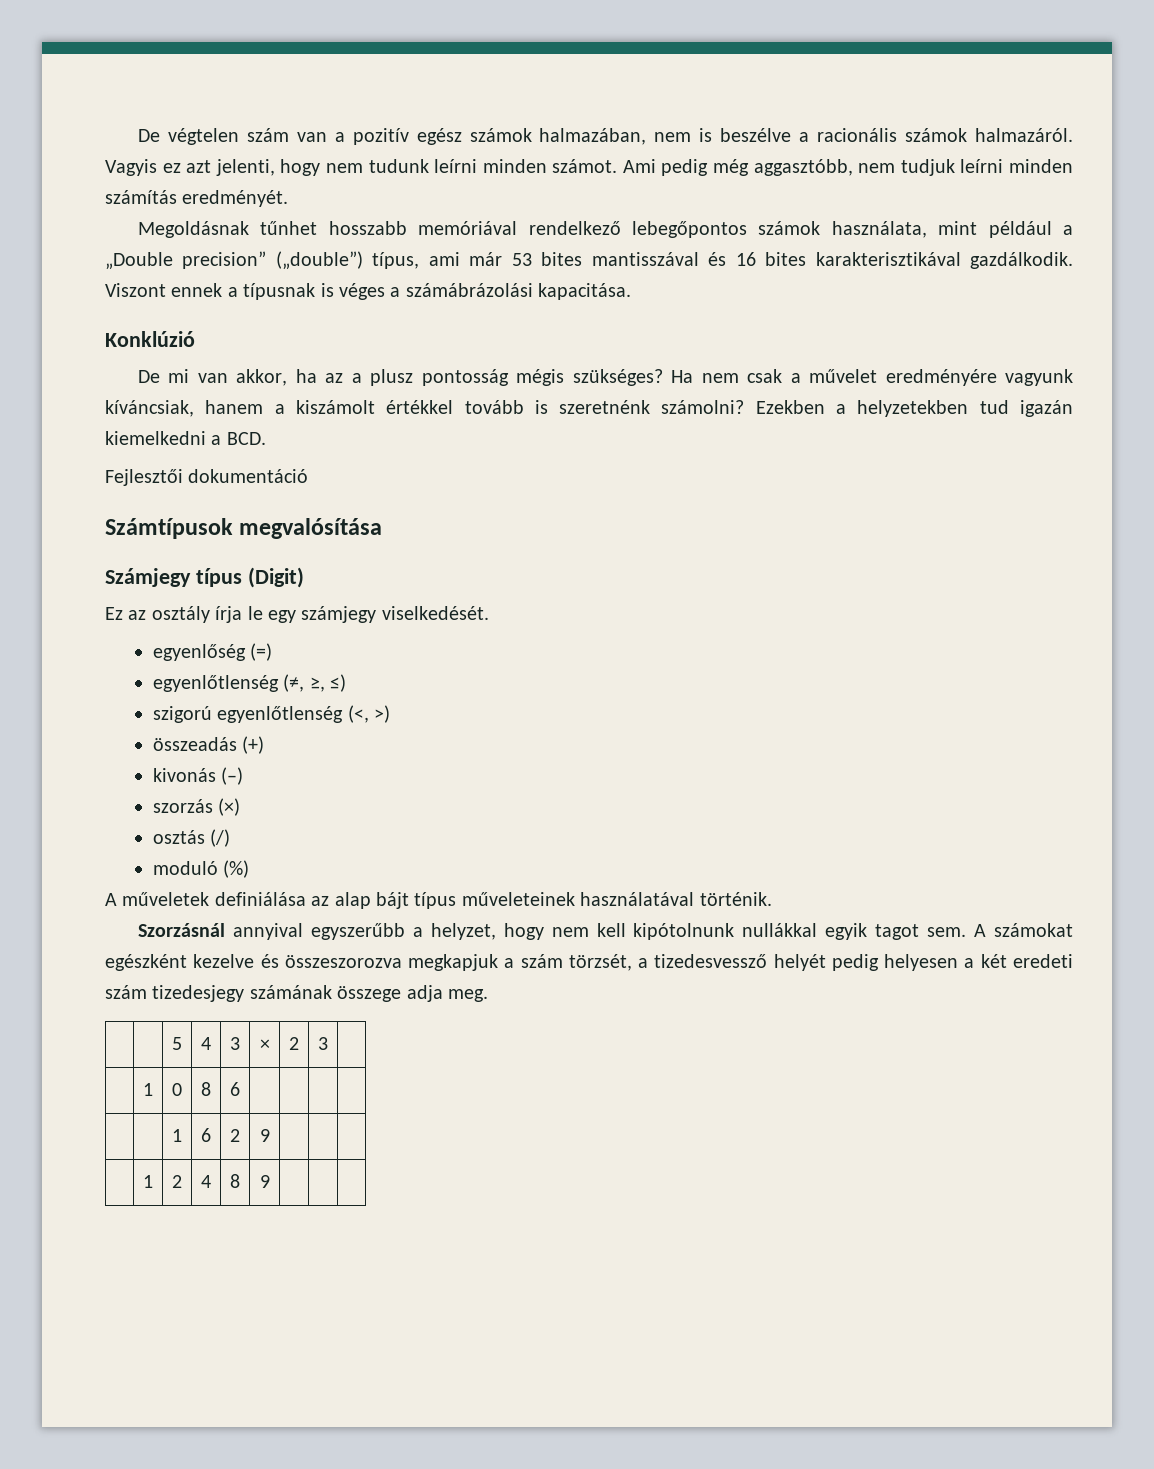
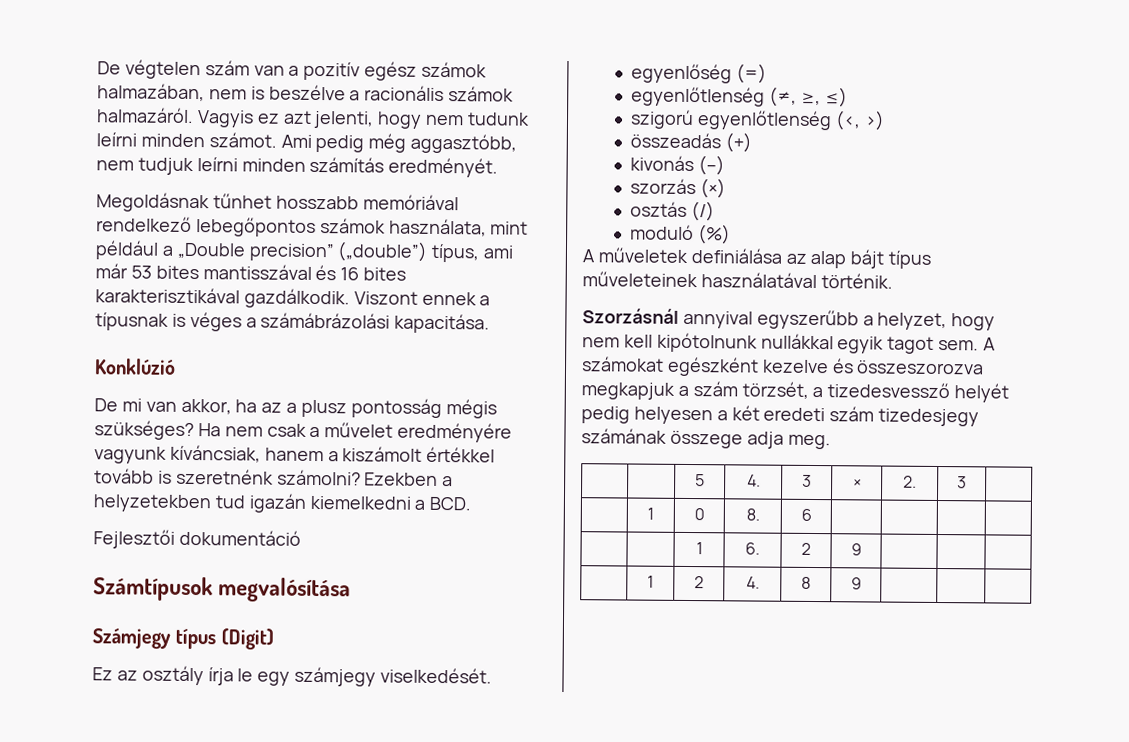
[201,1037,211,1050] 4 -> [746,474,761,487] 4.
[289,1037,299,1050] 2 -> [903,475,917,488] 2.
[201,1082,211,1096] 8 -> [745,508,760,521] 8.
[201,1128,211,1142] 6 -> [745,542,760,555] 6.
[201,1175,211,1188] 4 -> [745,576,760,589] 4.

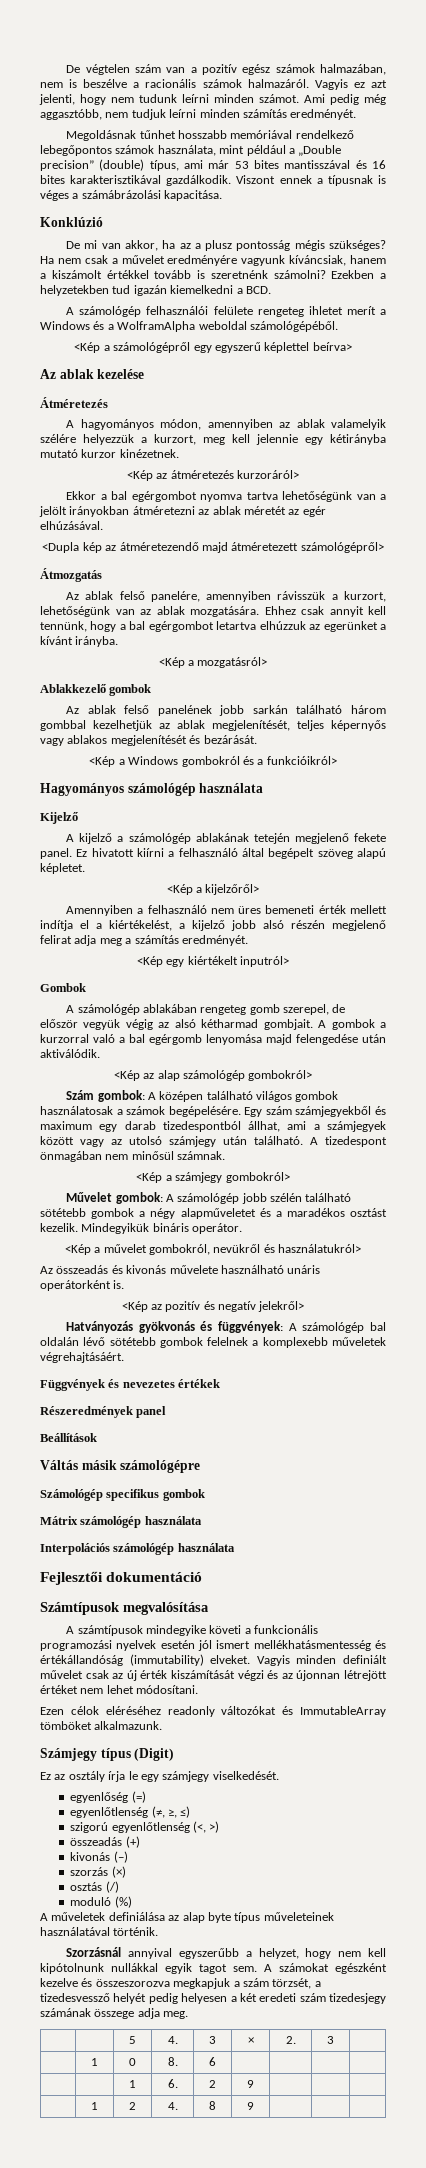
[337,241,429,262] („double”) -> [99,159,145,171] (double)
[93,529,301,549] [93,576,352,603] Fejlesztői dokumentáció // Számtípusok megvalósítása -> [66,306,386,317] [40,321,338,332] [74,342,352,353] [40,369,145,379] [40,397,108,408] [66,419,386,430] [40,434,386,445] [40,449,179,458] [126,470,300,481] [66,491,386,502] [39,506,326,517] [40,521,103,530] [42,542,384,553] [40,568,102,582] [66,591,386,602] [40,606,386,617] [40,621,387,632] [40,636,119,647] [158,657,268,668] [40,683,152,696] [66,705,386,716] [40,720,386,731] [40,735,257,746] [89,756,337,767] [40,783,264,796] [40,811,78,824] [66,833,386,844] [40,848,386,859] [40,863,85,874] [166,884,260,895] [66,905,387,916] [40,920,386,931] [40,935,248,946] [136,956,290,967] [40,983,86,992] [66,1004,346,1015] [40,1019,387,1030] [40,1034,386,1045] [40,1049,100,1058] [113,1070,313,1081] [66,1090,339,1102] [40,1106,386,1117] [40,1121,386,1132] [40,1136,387,1147] [40,1151,226,1162] [136,1172,290,1183] [66,1192,352,1204] [40,1208,387,1219] [40,1223,243,1234] [64,1244,362,1255] [40,1265,321,1274] [40,1280,125,1291] [121,1301,305,1312] [66,1321,386,1333] [40,1337,386,1348] [40,1352,124,1363] [40,1379,221,1391] [40,1406,167,1418] [40,1433,97,1442] [40,1460,201,1473] [40,1489,205,1501] [40,1516,202,1528] [40,1543,235,1555] [40,1571,203,1585] [40,1602,209,1615] [66,1625,319,1636] [40,1640,386,1651] [40,1654,387,1666] [40,1670,387,1681] [40,1685,199,1694] [40,1706,386,1717] [40,1721,163,1730] A számológép felhasználói felülete rengeteg ihletet merít a Windows és a WolframAlpha weboldal számológépéből. // <Kép a számológépről egy egyszerű képlettel beírva> // Az ablak kezelése // Átméretezés // A hagyományos módon, amennyiben az ablak valamelyik szélére helyezzük a kurzort, meg kell jelennie egy kétirányba mutató kurzor kinézetnek. // <Kép az átméretezés kurzoráról> // Ekkor a bal egérgombot nyomva tartva lehetőségünk van a jelölt irányokban átméretezni az ablak méretét az egér elhúzásával. // <Dupla kép az átméretezendő majd átméretezett számológépről> // Átmozgatás // Az ablak felső panelére, amennyiben rávisszük a kurzort, lehetőségünk van az ablak mozgatására. Ehhez csak annyit kell tennünk, hogy a bal egérgombot letartva elhúzzuk az egerünket a kívánt irányba. // <Kép a mozgatásról> // Ablakkezelő gombok // Az ablak felső panelének jobb sarkán található három gombbal kezelhetjük az ablak megjelenítését, teljes képernyős vagy ablakos megjelenítését és bezárását. // <Kép a Windows gombokról és a funkcióikról> // Hagyományos számológép használata // Kijelző // A kijelző a számológép ablakának tetején megjelenő fekete panel. Ez hivatott kiírni a felhasználó által begépelt szöveg alapú képletet. // <Kép a kijelzőről> // Amennyiben a felhasználó nem üres bemeneti érték mellett indítja el a kiértékelést, a kijelző jobb alsó részén megjelenő felirat adja meg a számítás eredményét. // <Kép egy kiértékelt inputról> // Gombok // A számológép ablakában rengeteg gomb szerepel, de először vegyük végig az alsó kétharmad gombjait. A gombok a kurzorral való a bal egérgomb lenyomása majd felengedése után aktiválódik. // <Kép az alap számológép gombokról> // Szám gombok: A középen található világos gombok használatosak a számok begépelésére. Egy szám számjegyekből és maximum egy darab tizedespontból állhat, ami a számjegyek között vagy az utolsó számjegy után található. A tizedespont önmagában nem minősül számnak. // <Kép a számjegy gombokról> // Művelet gombok: A számológép jobb szélén található sötétebb gombok a négy alapműveletet és a maradékos osztást kezelik. Mindegyikük bináris operátor. // <Kép a művelet gombokról, nevükről és használatukról> // Az összeadás és kivonás művelete használható unáris operátorként is. // <Kép az pozitív és negatív jelekről> // Hatványozás gyökvonás és függvények: A számológép bal oldalán lévő sötétebb gombok felelnek a komplexebb műveletek végrehajtásáért. // Függvények és nevezetes értékek // Részeredmények panel // Beállítások // Váltás másik számológépre // Számológép specifikus gombok // Mátrix számológép használata // Interpolációs számológép használata // Fejlesztői dokumentáció // Számtípusok megvalósítása // A számtípusok mindegyike követi a funkcionális programozási nyelvek esetén jól ismert mellékhatásmentesség és értékállandóság (immutability) elveket. Vagyis minden definiált művelet csak az új érték kiszámítását végzi és az újonnan létrejött értéket nem lehet módosítani. // Ezen célok eléréséhez readonly változókat és ImmutableArray tömböket alkalmazunk.
[850,249,885,269] bájt -> [207,1912,231,1923] byte

